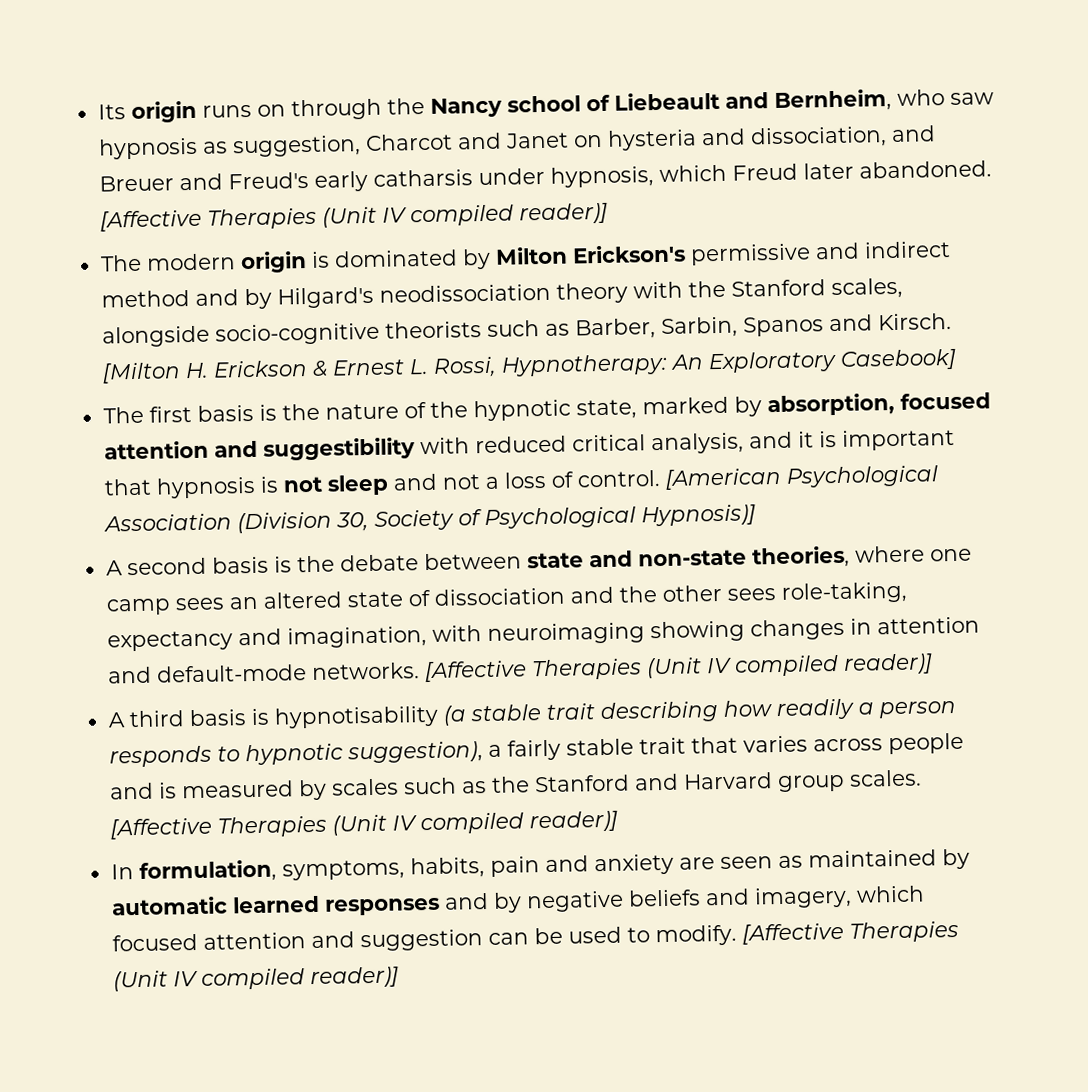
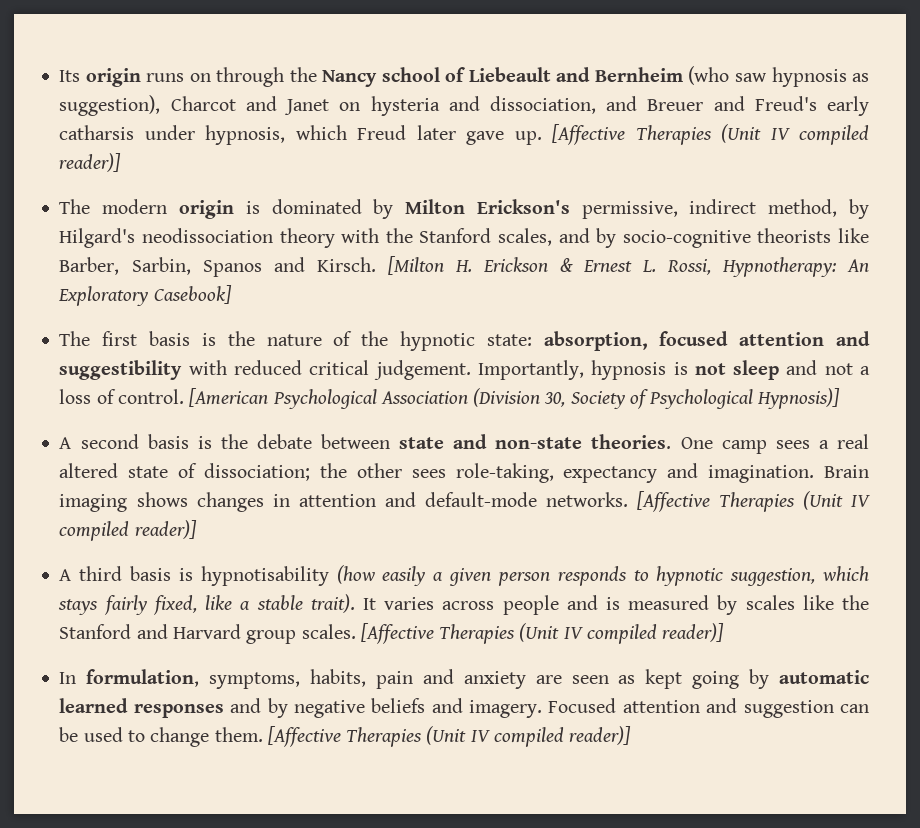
[773,88,945,113] Bernheim, who -> [594,66,730,85] Bernheim (who
[231,135,361,158] suggestion, -> [59,95,161,116] suggestion),
[858,160,992,179] abandoned. -> [466,131,542,145] gave up.
[689,241,951,266] [100,289,239,308] permissive and indirect method and -> [581,199,838,219] permissive, indirect method,
[101,320,570,348] alongside socio-cognitive theorists such as -> [558,228,870,248] and by socio-cognitive theorists like
[575,396,762,420] state, marked by -> [486,334,532,346] state:
[650,428,955,455] [103,478,152,496] analysis, and it is important that -> [373,360,584,380] judgement. Importantly,
[751,545,972,569] [105,596,259,616] theories, where one camp sees an -> [591,434,870,454] theories. One camp sees a real
[433,586,614,606] dissociation and -> [204,463,311,481] dissociation;
[286,620,745,649] imagination, with neuroimaging showing -> [708,465,869,483] [59,492,188,512] imagination. Brain imaging shows
[442,698,956,726] [108,736,738,768] (a stable trait describing how readily a person responds to hypnotic suggestion), a fairly stable trait that -> [336,565,870,586] [58,594,376,615] (how easily a given person responds to hypnotic suggestion, which stays fairly fixed, like a stable trait). It
[402,777,487,795] such as -> [802,595,834,610] like
[807,849,937,868] maintained -> [645,669,740,689] kept going
[753,885,925,909] [111,933,198,952] imagery, which focused -> [469,698,617,718] imagery. Focused
[654,924,737,947] modify. -> [150,727,263,747] change them.

